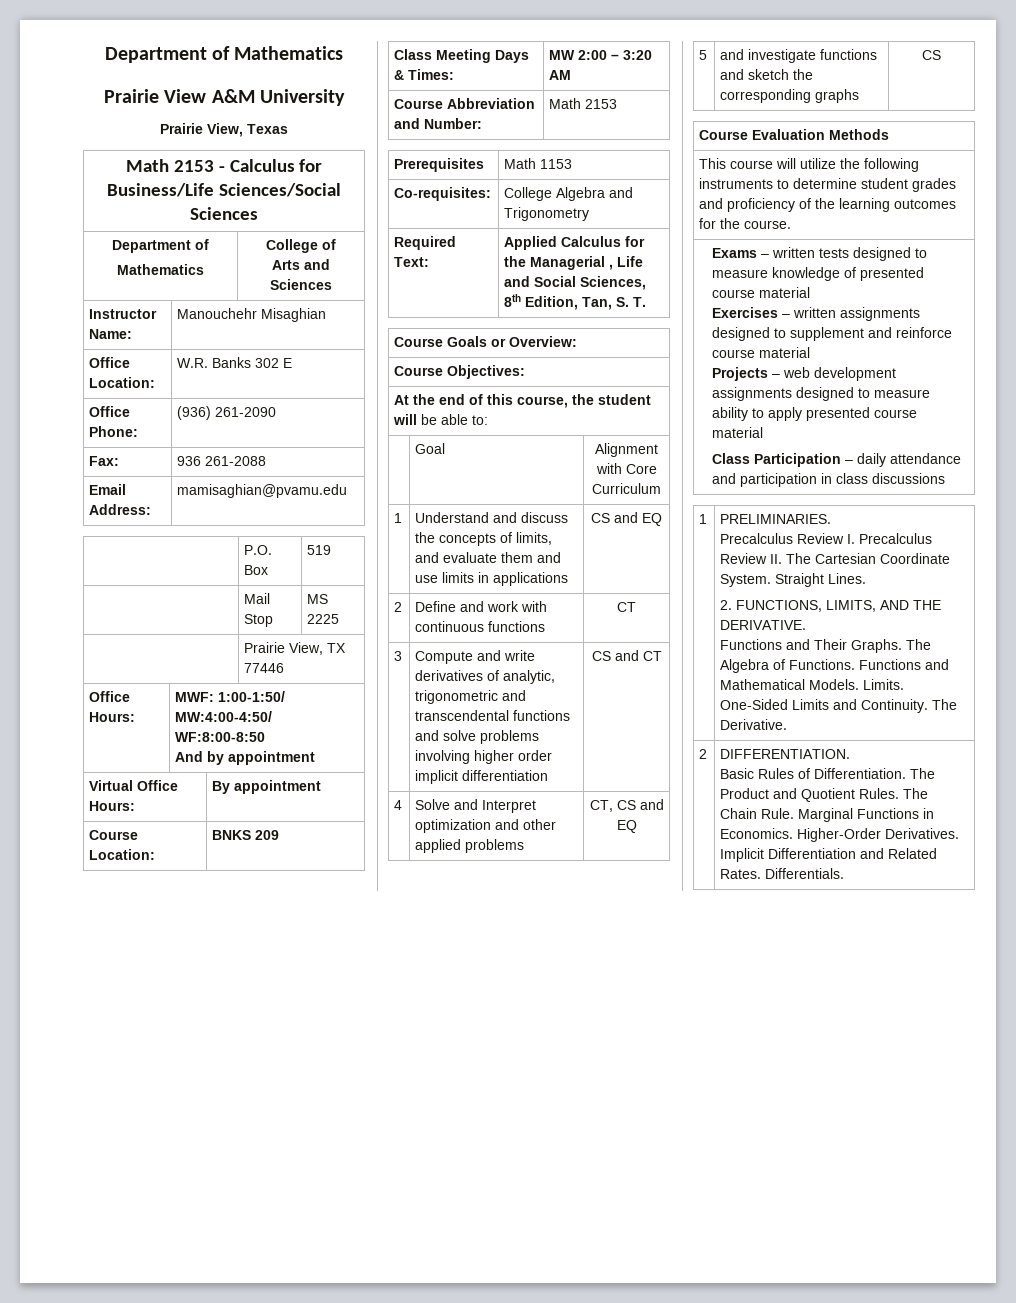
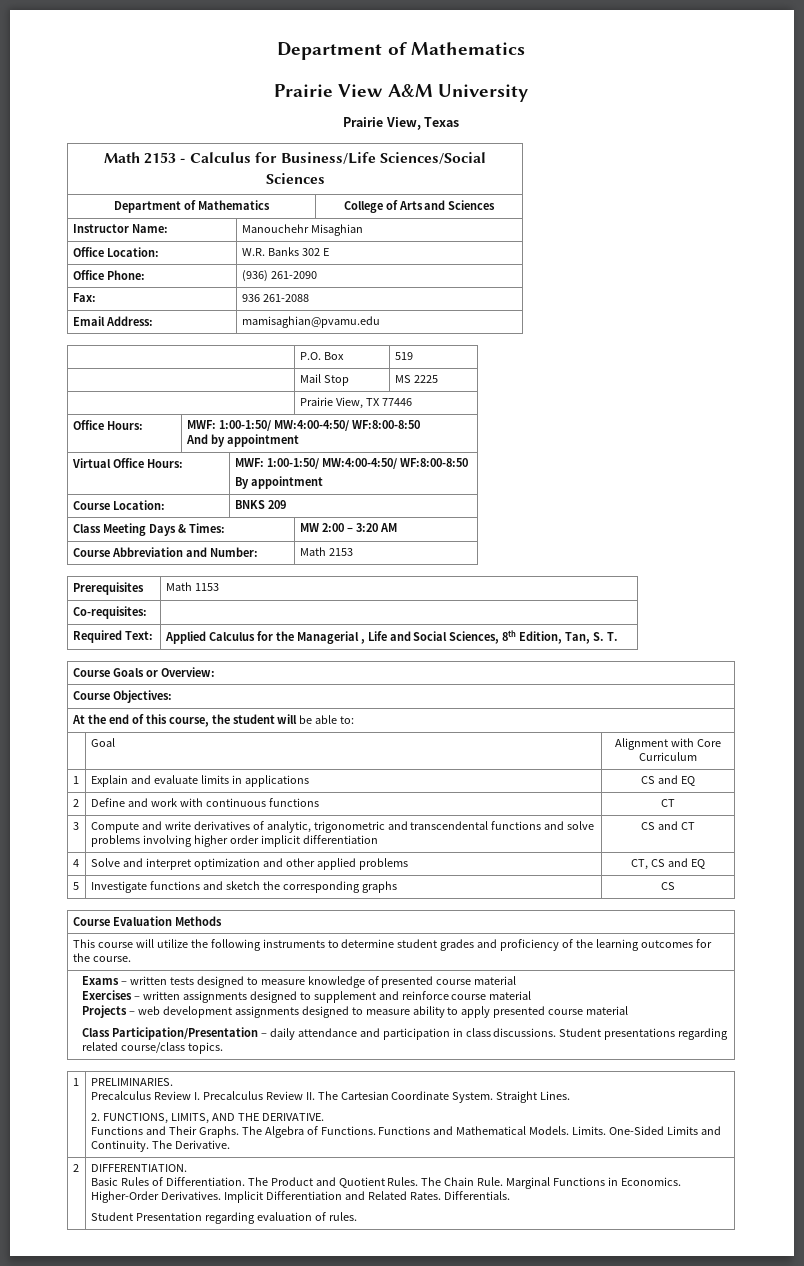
(209, 244) // -> (196, 205) none
(336, 244) // -> (398, 205) none
(136, 806) none -> [234,458,468,469] MWF: 1:00-1:50/ MW:4:00-4:50/ WF:8:00-8:50 //
[504,187,634,201] [504,207,590,221] College Algebra and Trigonometry -> (147, 612) none
[415,512,569,523] [415,532,553,546] [415,552,562,563] [415,575,439,583] Understand and discuss the concepts of limits, and evaluate them and use -> [90,775,198,787] Explain and evaluate
[482,800,537,813] Interpret -> [145,858,191,870] interpret
[720,49,817,63] and investigate -> [90,881,147,893] Investigate
[754,453,842,467] Participation -> [111,1027,258,1040] Participation/Presentation
[872,473,946,484] discussions -> [493,1028,729,1040] [81,1042,223,1054] discussions. Student presentations regarding related course/class topics.
(845, 873) none -> [90,1212,357,1224] // Student Presentation regarding evaluation of rules.

